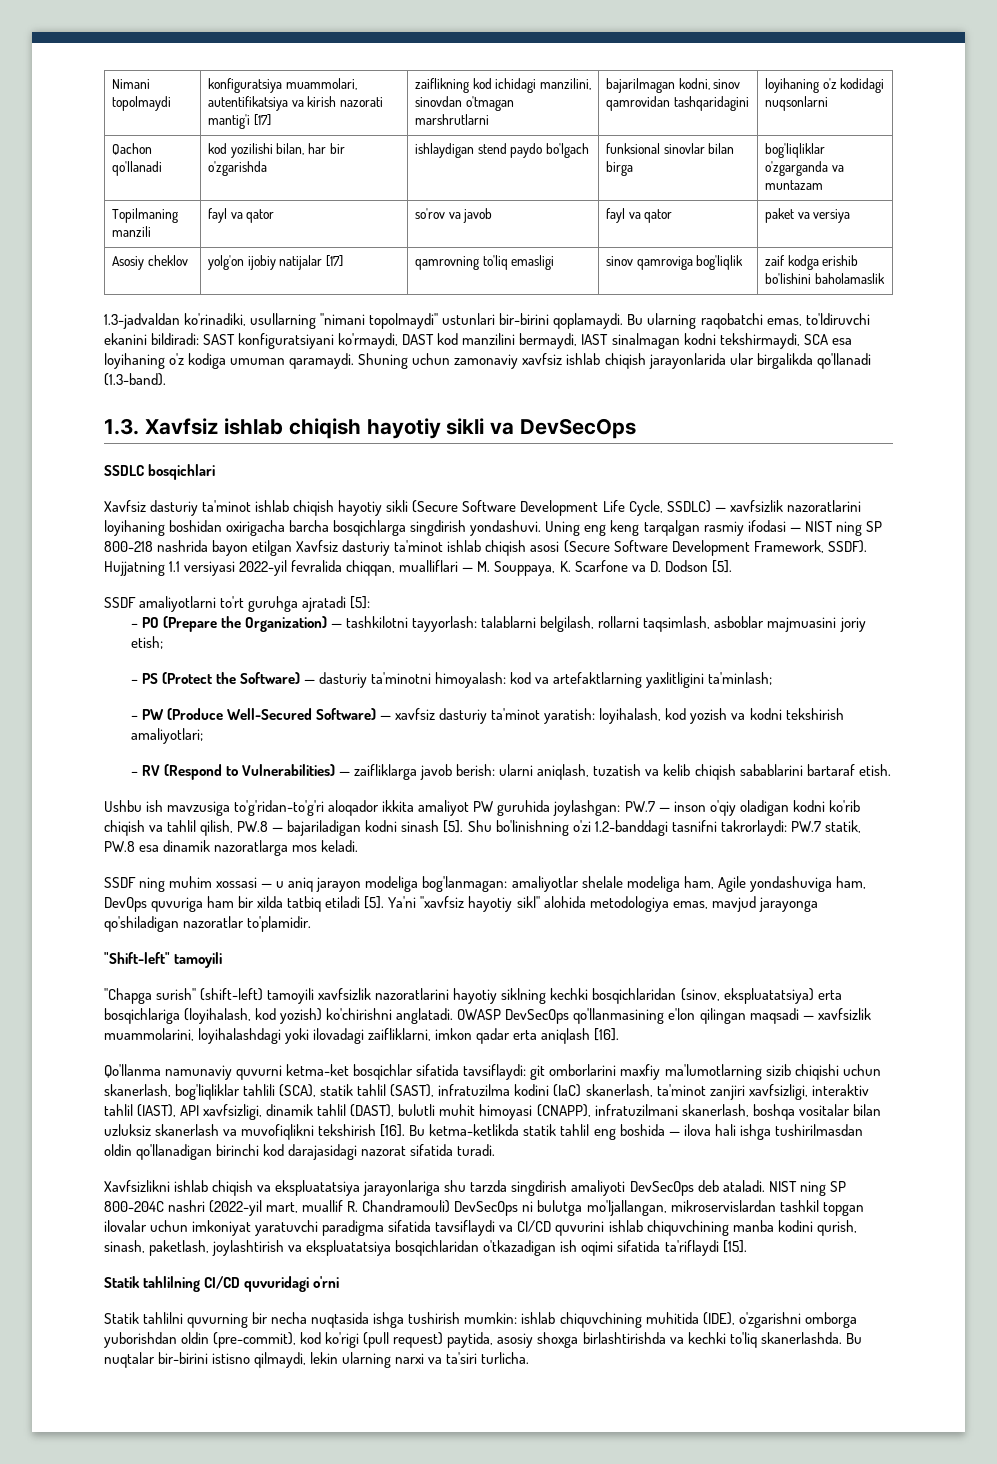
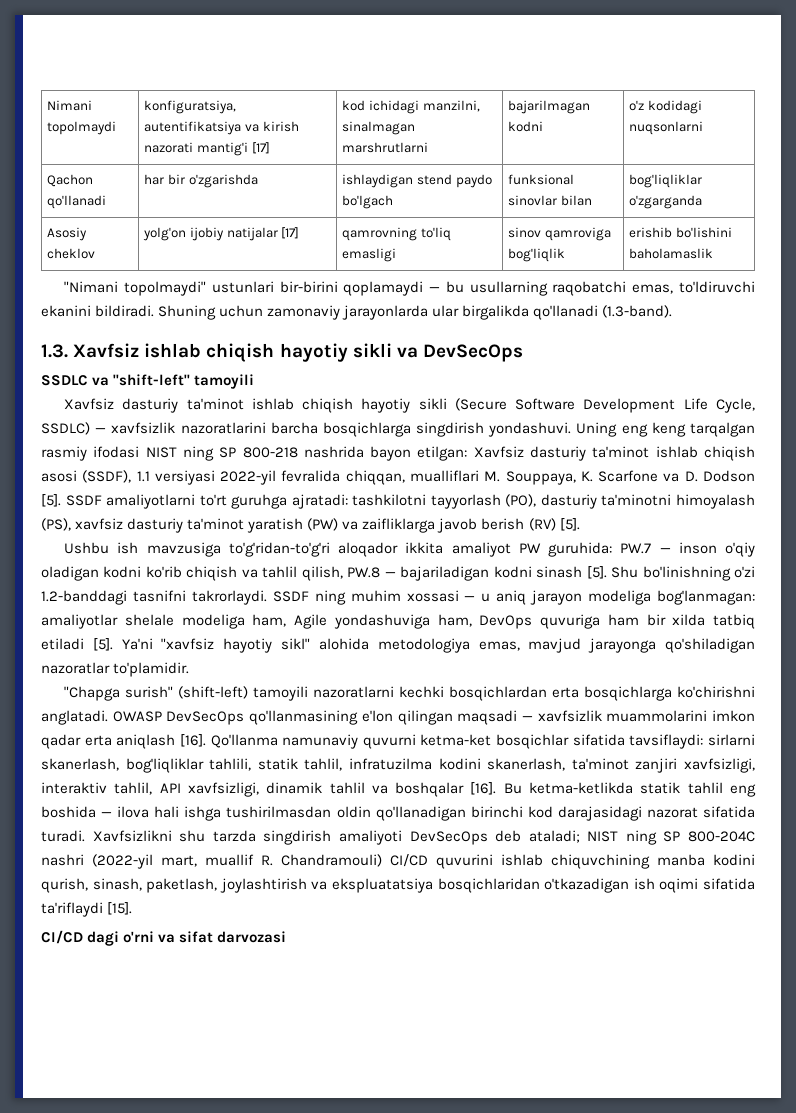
[207,78,357,93] konfiguratsiya muammolari, -> [144,100,237,114] konfiguratsiya,
[414,78,469,93] zaiflikning -> (270, 148) none
[539,78,591,90] [414,96,514,111] manzilini, sinovdan o'tmagan -> [422,100,480,112] [342,121,416,135] manzilni, sinalmagan
[678,78,741,90] [605,96,749,111] [764,78,819,93] kodni, sinov qamrovidan tashqaridagini | loyihaning -> [508,121,544,132] kodni |
[207,143,305,158] kod yozilishi bilan, -> (107, 202) none
[605,161,633,176] birga -> (593, 200) none
[831,165,844,172] [764,180,823,190] [111,208,178,223] [111,226,151,237] [207,208,275,223] [414,208,493,223] [605,208,673,223] [764,208,851,223] va muntazam // Topilmaning manzili | fayl va qator | so'rov va javob | fayl va qator | paket va versiya -> (703, 202) none
[764,255,819,270] zaif kodga -> (566, 255) none
[104,313,870,329] [104,333,852,349] [104,353,726,369] 1.3-jadvaldan ko'rinadiki, usullarning "nimani topolmaydi" ustunlari bir-birini qoplamaydi. Bu ularning raqobatchi emas, to'ldiruvchi ekanini bildiradi: SAST konfiguratsiyani ko'rmaydi, DAST kod manzilini bermaydi, IAST sinalmagan kodni tekshirmaydi, SCA esa loyihaning o'z kodiga umuman qaramaydi. Shuning uchun zamonaviy xavfsiz ishlab chiqish jarayonlarida -> [64,281,755,296] [41,305,429,320] "Nimani topolmaydi" ustunlari bir-birini qoplamaydi — bu usullarning raqobatchi emas, to'ldiruvchi ekanini bildiradi. Shuning uchun zamonaviy jarayonlarda
[148,464,216,480] bosqichlari -> [92,374,255,389] va "shift-left" tamoyili
[104,520,286,536] loyihaning boshidan oxirigacha -> (266, 428) none
[789,527,801,532] — -> (140, 452) none
[252,540,293,556] etilgan -> [417,446,468,461] etilgan:
[563,540,867,556] [104,561,165,576] (Secure Software Development Framework, SSDF). Hujjatning -> [82,470,132,483] (SSDF),
[462,567,474,572] — -> (479, 476) none
(732, 566) // -> (61, 500) none
[302,596,371,612] [130,616,866,632] [130,636,163,649] [130,672,773,688] [130,708,844,724] [130,728,203,744] [130,764,891,780] ajratadi [5]: // – PO (Prepare the Organization) — tashkilotni tayyorlash: talablarni belgilash, rollarni taqsimlash, asboblar majmuasini joriy etish; // – PS (Protect the Software) — dasturiy ta'minotni himoyalash: kod va artefaktlarning yaxlitligini ta'minlash; // – PW (Produce Well-Secured Software) — xavfsiz dasturiy ta'minot yaratish: loyihalash, kod yozish va kodni tekshirish amaliyotlari; // – RV (Respond to Vulnerabilities) — zaifliklarga javob berish: ularni aniqlash, tuzatish va kelib chiqish sabablarini bartaraf etish. -> [291,494,755,509] [41,518,580,533] ajratadi: tashkilotni tayyorlash (PO), dasturiy ta'minotni himoyalash (PS), xavfsiz dasturiy ta'minot yaratish (PW) va zaifliklarga javob berish (RV) [5].
[497,800,621,816] guruhida joylashgan: -> [548,542,613,557] guruhida:
[720,820,861,836] [104,840,359,856] takrorlaydi: PW.7 statik, PW.8 esa dinamik nazoratlarga mos keladi. // -> [191,590,267,605] takrorlaydi.
[104,952,223,968] // "Shift-left" tamoyili -> (190, 669) none
[318,988,842,1004] [104,1008,323,1024] xavfsizlik nazoratlarini hayotiy siklning kechki bosqichlaridan (sinov, ekspluatatsiya) erta bosqichlariga (loyihalash, kod yozish) -> [313,686,673,701] nazoratlarni kechki bosqichlardan erta bosqichlarga
[104,1028,432,1044] muammolarini, loyihalashdagi yoki ilovadagi zaifliklarni, -> [606,710,708,722] muammolarini
(620, 1034) // -> (206, 740) none
[530,1064,881,1080] [104,1084,435,1100] git omborlarini maxfiy ma'lumotlarning sizib chiqishi uchun skanerlash, bog'liqliklar tahlili (SCA), statik tahlil (SAST), -> [708,734,755,746] [41,758,343,773] sirlarni skanerlash, bog'liqliklar tahlili, statik tahlil,
[553,1084,582,1097] (IaC) -> (481, 764) none
[104,1104,177,1117] tahlil (IAST), -> [114,782,153,795] tahlil,
[350,1104,881,1120] [104,1124,377,1140] (DAST), bulutli muhit himoyasi (CNAPP), infratuzilmani skanerlash, boshqa vositalar bilan uzluksiz skanerlash va muvofiqlikni tekshirish -> [371,782,465,797] va boshqalar
[104,1180,441,1196] // Xavfsizlikni ishlab chiqish va ekspluatatsiya jarayonlariga -> [92,830,172,842] Xavfsizlikni
[722,1180,765,1192] ataladi. -> [528,830,580,843] ataladi;
[454,1200,864,1216] [104,1220,514,1236] DevSecOps ni bulutga mo'ljallangan, mikroservislardan tashkil topgan ilovalar uchun imkoniyat yaratuvchi paradigma sifatida tavsiflaydi va -> (382, 860) none
[104,1276,340,1292] [104,1312,857,1328] [104,1332,862,1348] [104,1352,530,1368] Statik tahlilning CI/CD quvuridagi o'rni // Statik tahlilni quvurning bir necha nuqtasida ishga tushirish mumkin: ishlab chiquvchining muhitida (IDE), o'zgarishni omborga yuborishdan oldin (pre-commit), kod ko'rigi (pull request) paytida, asosiy shoxga birlashtirishda va kechki to'liq skanerlashda. Bu nuqtalar bir-birini istisno qilmaydi, lekin ularning narxi va ta'siri turlicha. -> [41,930,287,946] CI/CD dagi o'rni va sifat darvozasi

